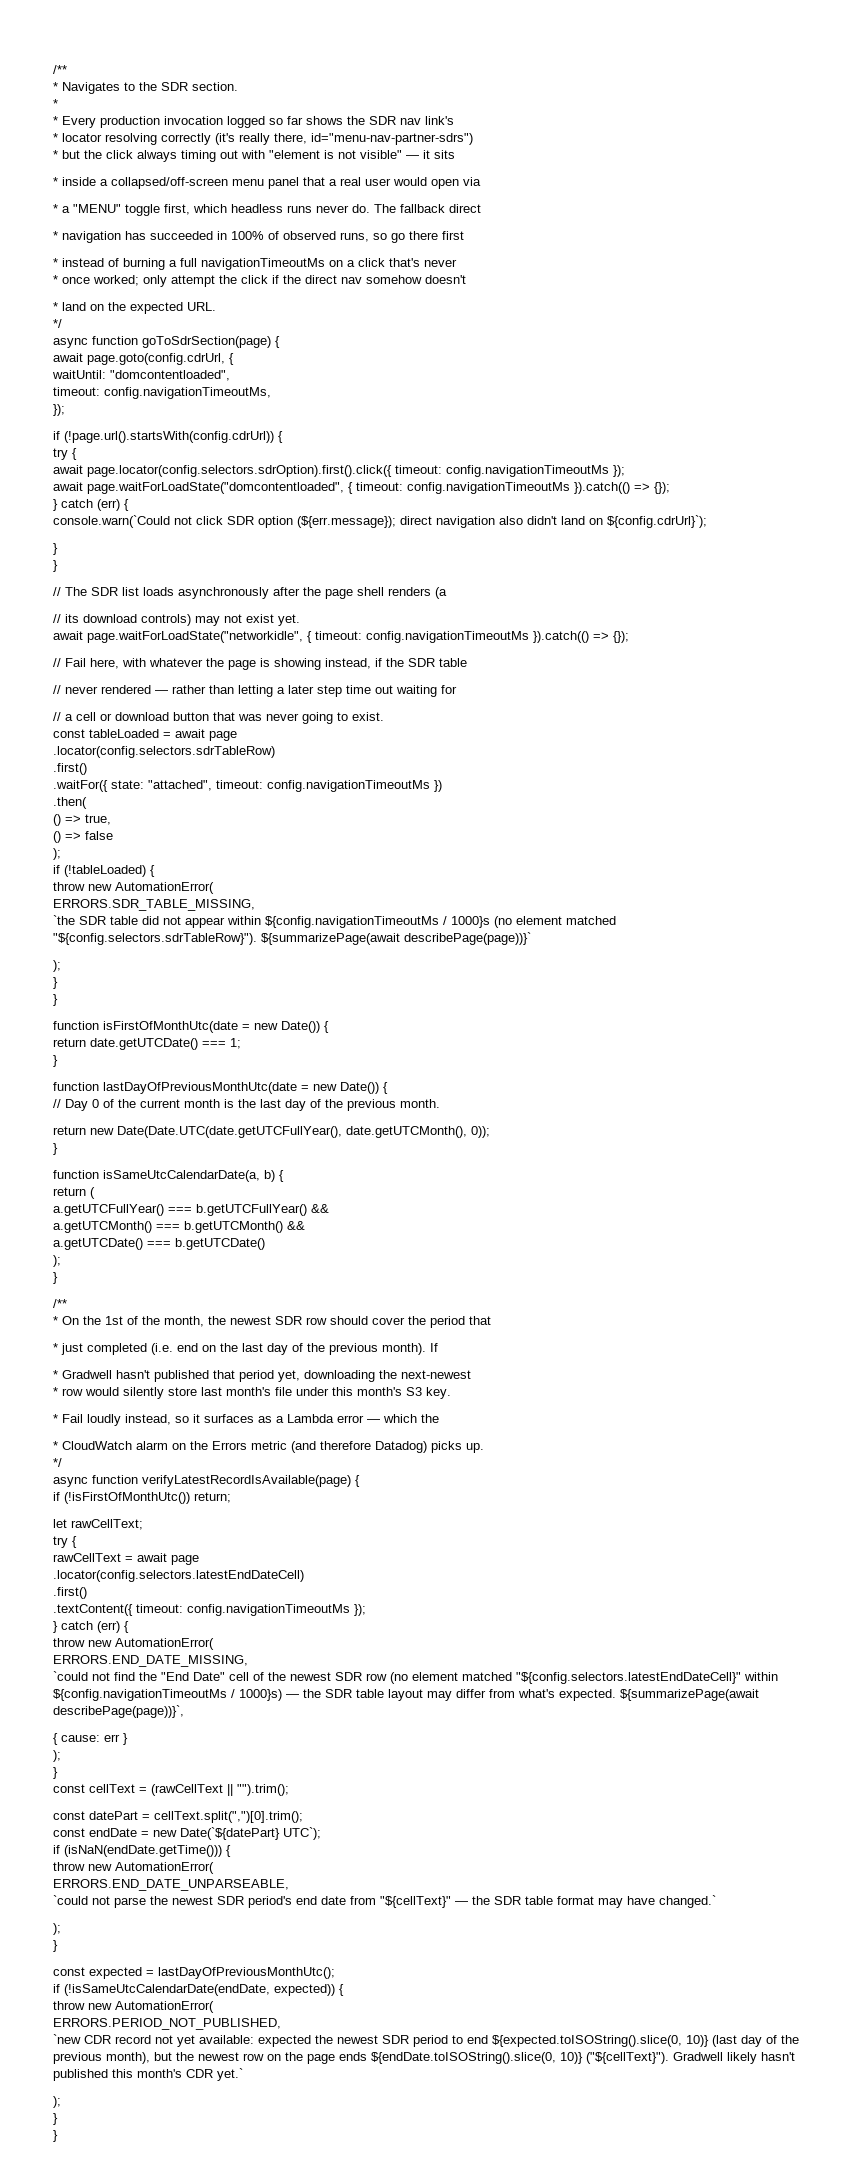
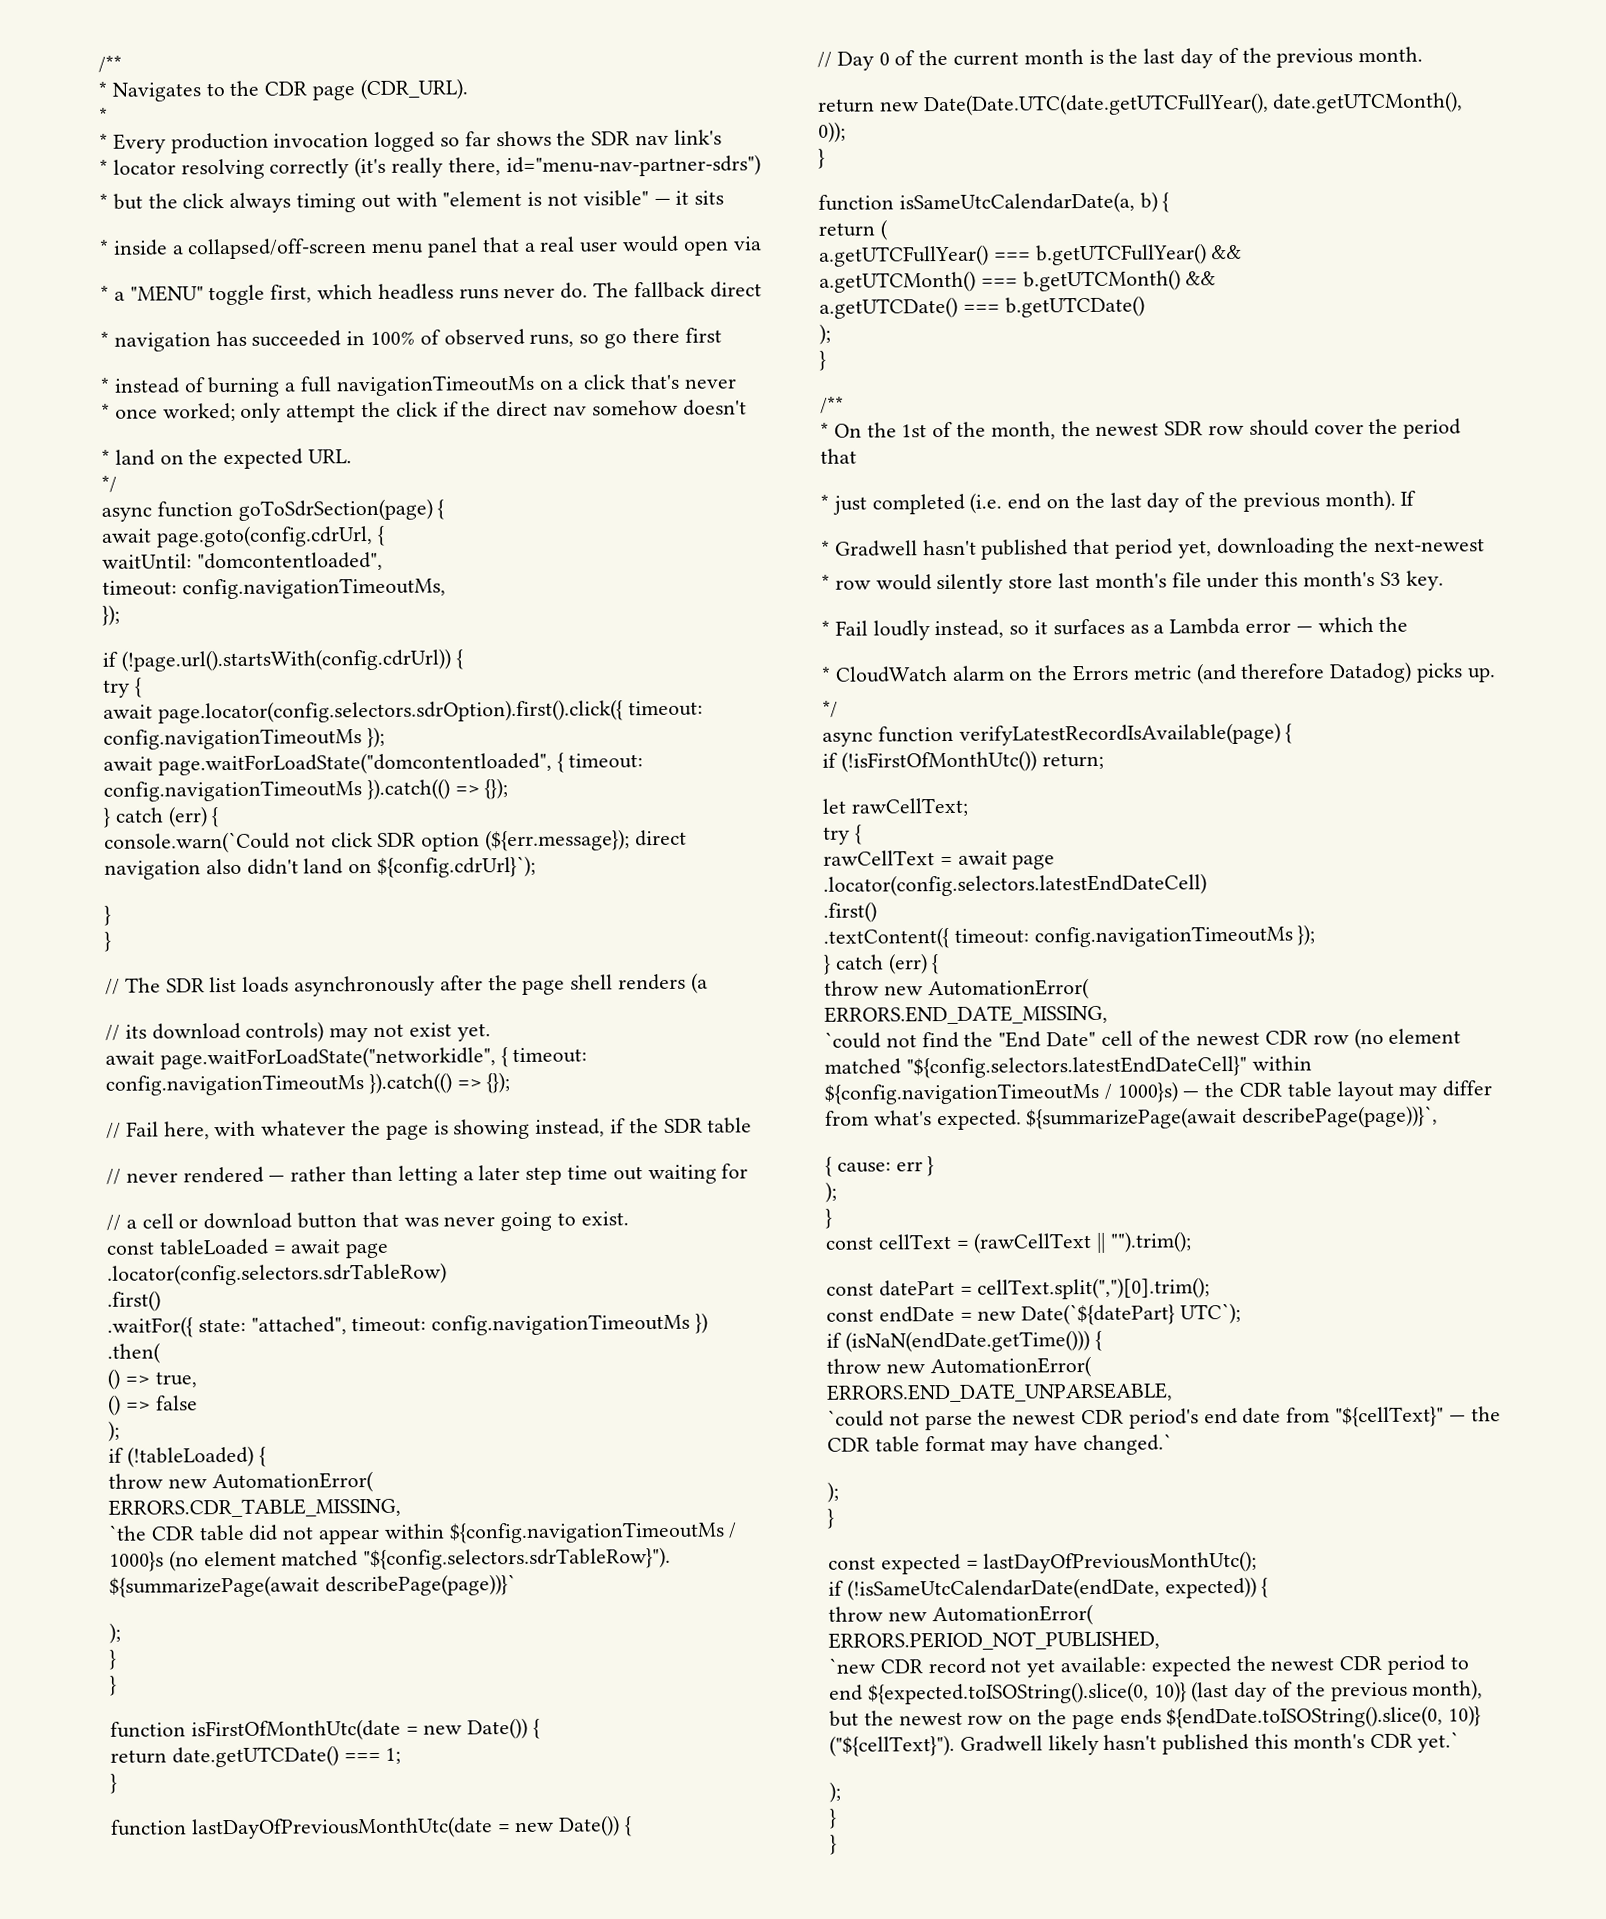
[161,82,238,91] SDR section. -> [264,78,468,101] CDR page (CDR_URL).
[53,899,255,911] ERRORS.SDR_TABLE_MISSING, -> [108,1497,401,1518] ERRORS.CDR_TABLE_MISSING,
[79,916,106,925] SDR -> [150,1526,195,1541] CDR
[335,1672,362,1681] SDR -> [1265,1030,1309,1045] CDR
[325,1689,352,1698] SDR -> [1239,1082,1283,1097] CDR
[217,1896,244,1905] SDR -> [1081,1409,1125,1425] CDR
[494,1896,521,1905] SDR -> [827,1437,870,1452] CDR
[382,2035,409,2044] SDR -> [1339,1655,1383,1671] CDR

